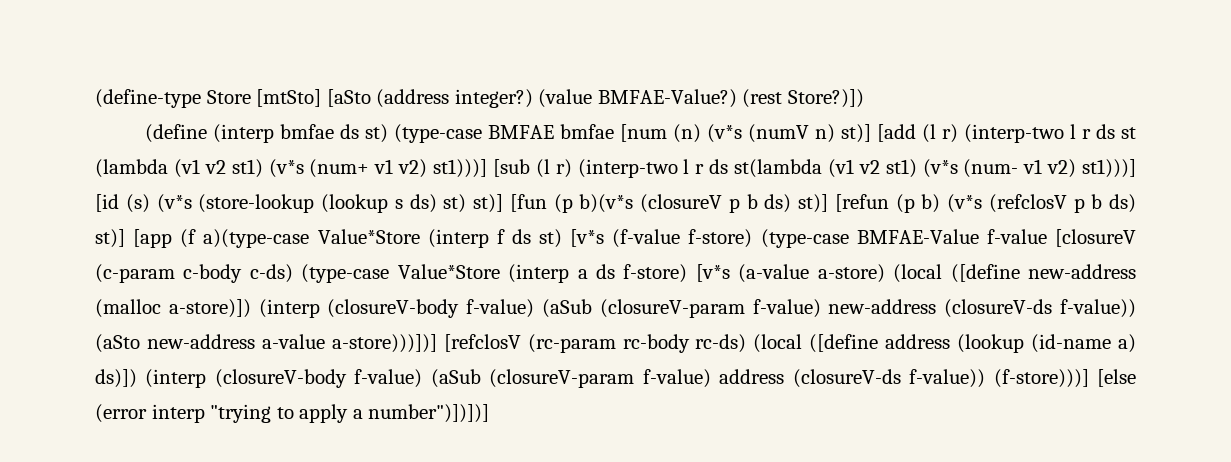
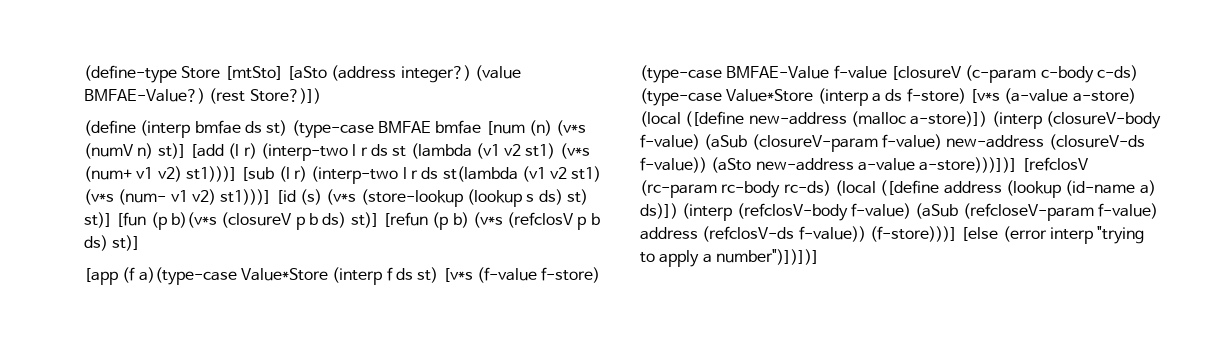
(125, 238) none -> (141, 243) //
[214,369,635,388] (closureV-body f-value) (aSub (closureV-param -> [736,203,1094,221] (refclosV-body f-value) (aSub (refcloseV-param
[792,369,901,388] (closureV-ds -> [702,226,795,242] (refclosV-ds

